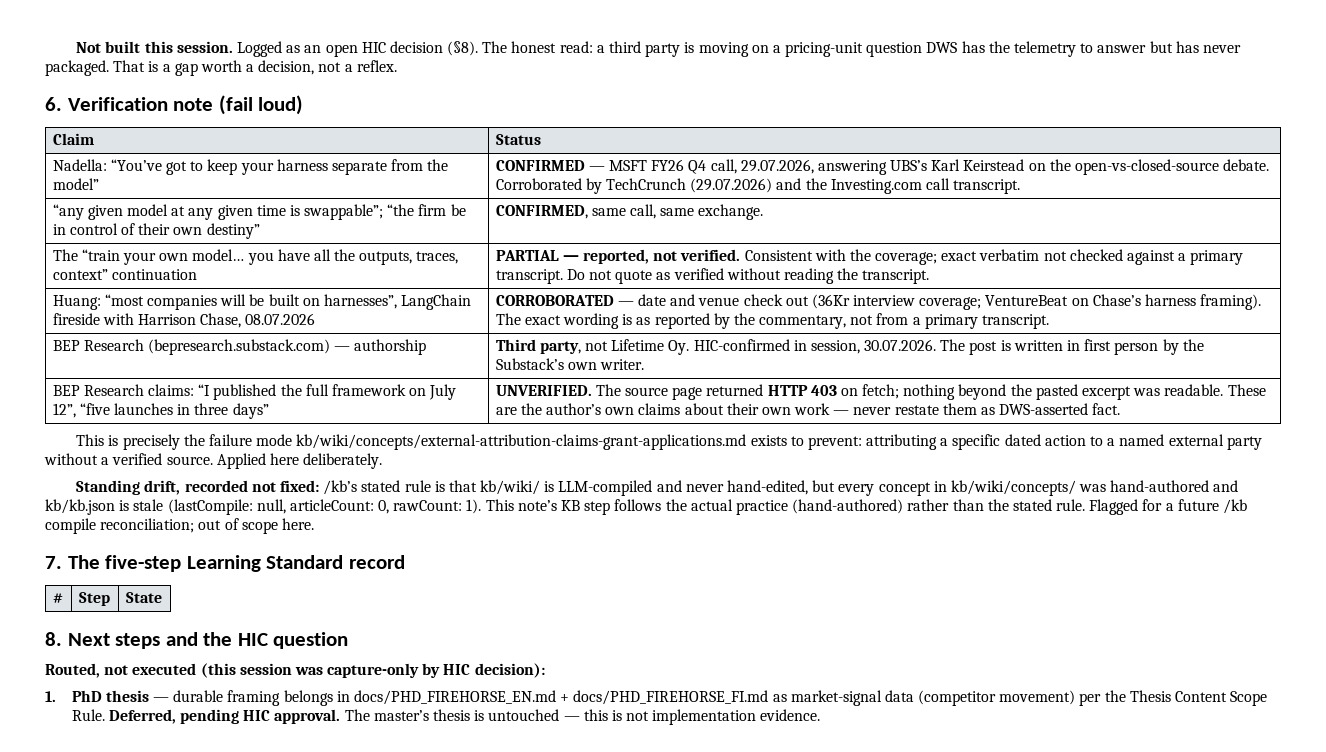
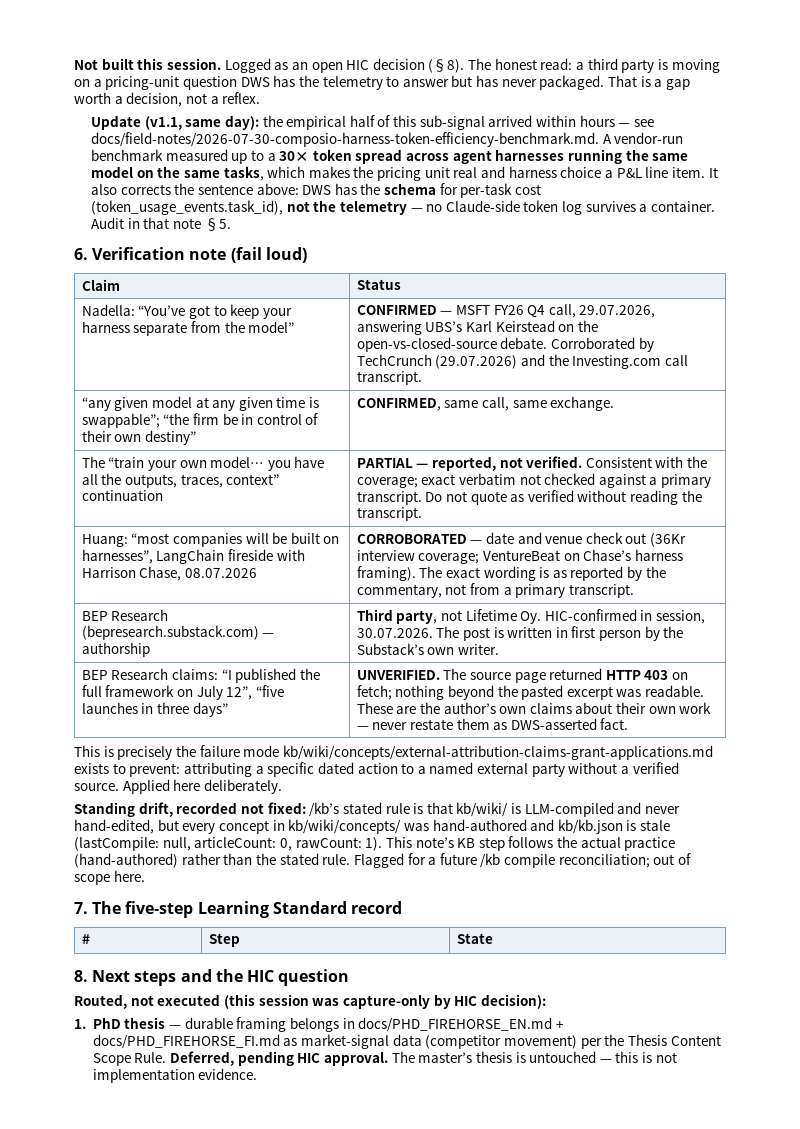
(397, 66) none -> [90,115,654,130] [90,132,684,147] [90,149,689,164] [90,166,718,181] [90,183,542,198] [90,200,716,215] [90,217,231,231] // Update (v1.1, same day): the empirical half of this sub-signal arrived within hours — see docs/field-notes/2026-07-30-composio-harness-token-efficiency-benchmark.md. A vendor-run benchmark measured up to a 30× token spread across agent harnesses running the same model on the same tasks, which makes the pricing unit real and harness choice a P&L line item. It also corrects the sentence above: DWS has the schema for per-task cost (token_usage_events.task_id), not the telemetry — no Claude-side token log survives a container. Audit in that note §5.

